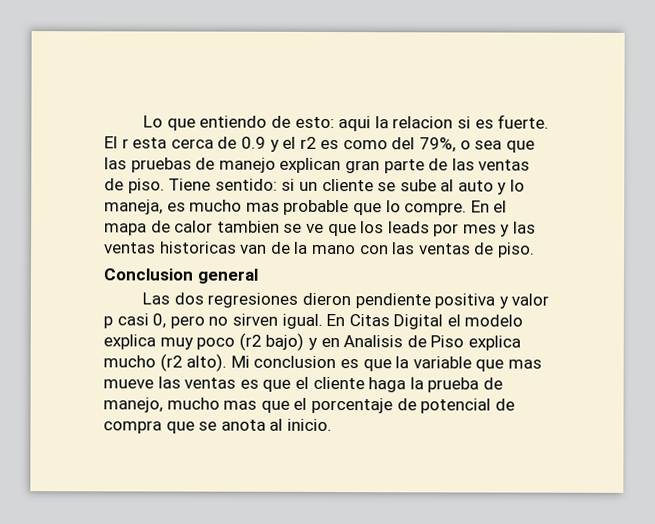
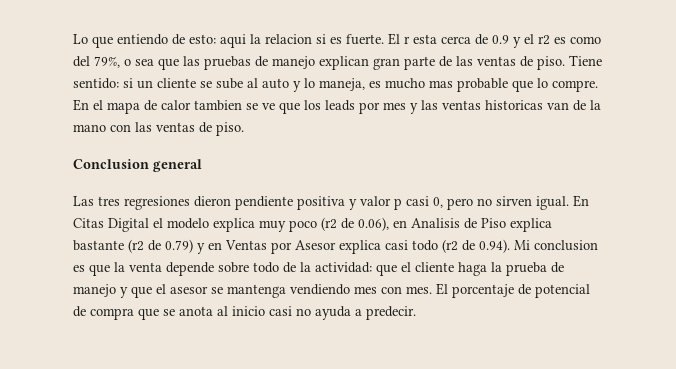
[173,292,204,305] dos -> [98,196,120,206] tres
[265,332,318,351] bajo) y -> [341,217,389,231] de 0.06),
[103,353,228,372] mucho (r2 alto). -> [73,239,510,254] bastante (r2 de 0.79) y en Ventas por Asesor explica casi todo (r2 de 0.94).
[412,356,542,372] [103,376,259,389] variable que mas mueve las ventas es -> [129,262,372,276] venta depende sobre todo de la actividad:
[103,397,308,413] manejo, mucho mas que el -> [73,283,448,298] manejo y que el asesor se mantenga vendiendo mes con mes. El
[286,418,332,432] inicio. -> [232,306,416,320] inicio casi no ayuda a predecir.

